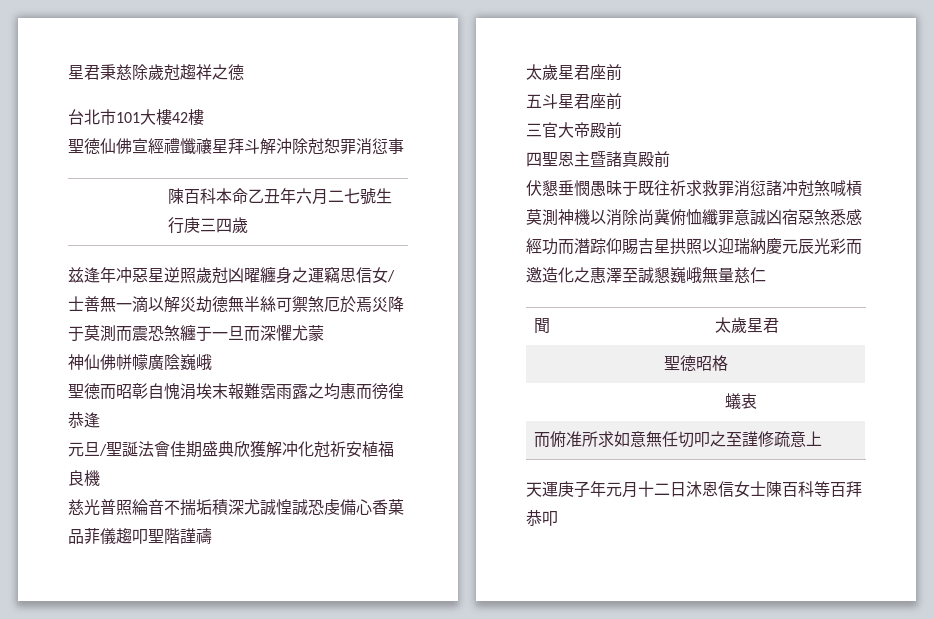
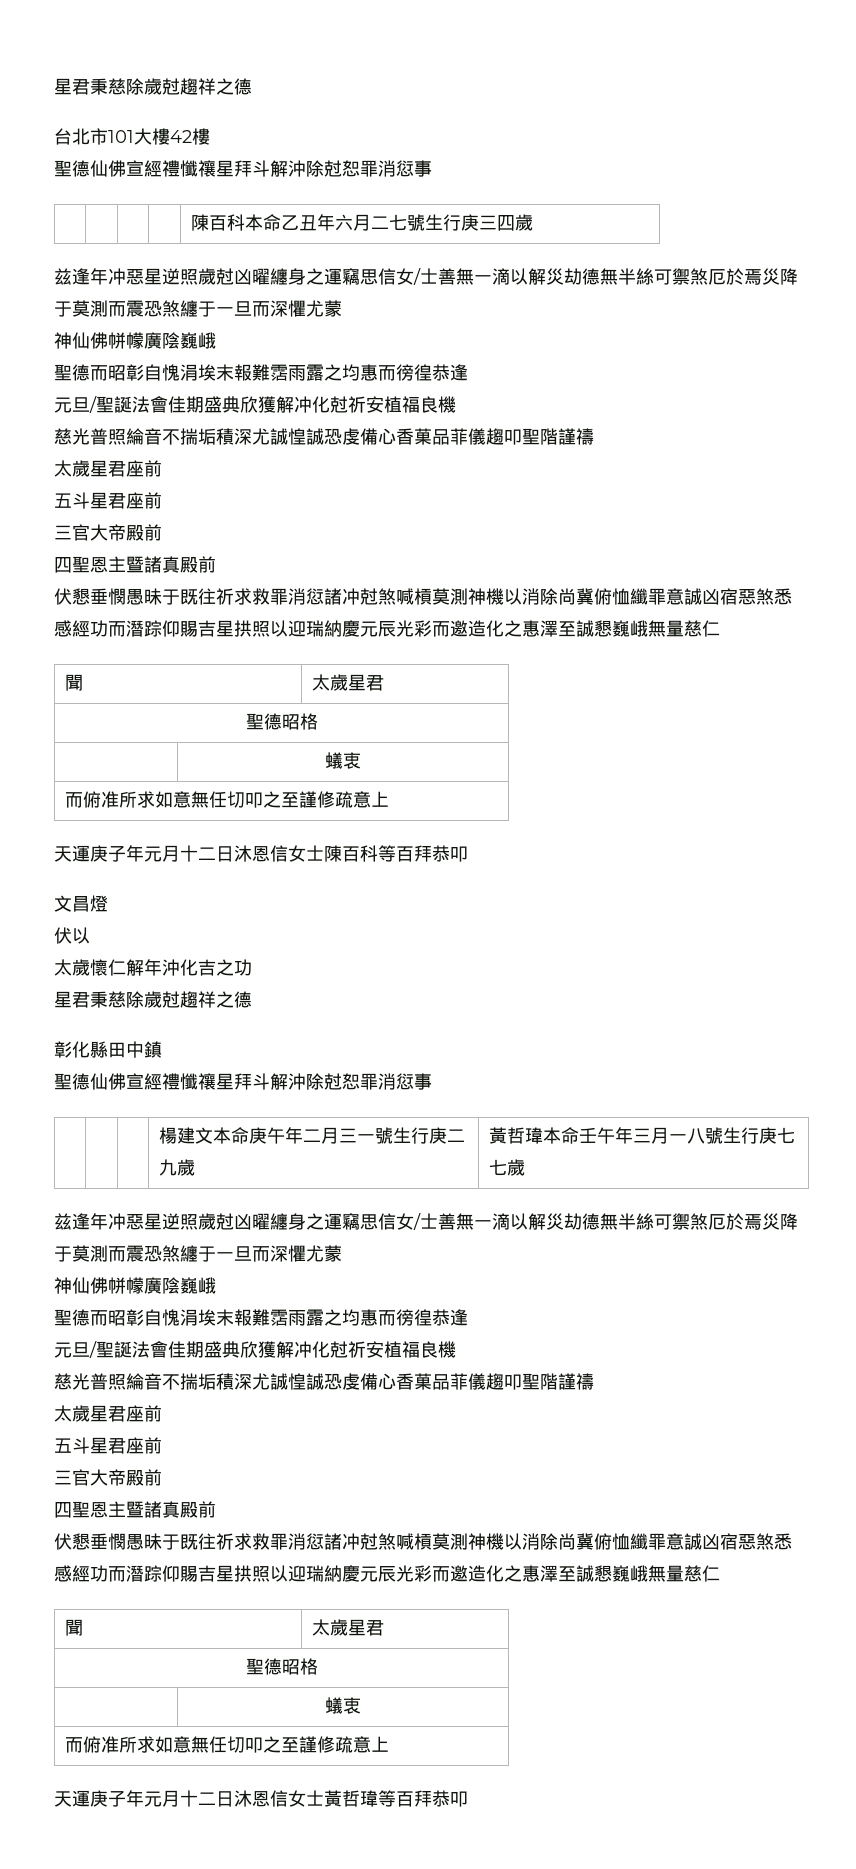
(558, 518) none -> [54,895,108,912] [54,927,90,944] [54,959,252,976] [54,991,252,1008] [54,1041,162,1058] [54,1073,432,1090] [159,1127,466,1144] [159,1159,196,1176] [489,1127,796,1144] [489,1159,526,1176] [54,1213,798,1230] [54,1245,342,1262] [54,1277,216,1294] [54,1309,468,1326] [54,1341,456,1358] [54,1373,594,1390] [54,1405,162,1422] [54,1437,162,1454] [54,1469,162,1486] [54,1501,216,1518] [54,1533,792,1550] [54,1565,720,1582] [65,1619,84,1636] [312,1619,385,1636] [245,1658,318,1675] [325,1697,362,1714] [65,1736,390,1753] [54,1790,468,1807] // 文昌燈 // 伏以 // 太歲懷仁解年沖化吉之功 // 星君秉慈除歲尅趨祥之德 // 彰化縣田中鎮 // 聖德仙佛宣經禮懺禳星拜斗解沖除尅恕罪消愆事 // | | | 楊建文本命庚午年二月三一號生行庚二九歲 | 黃哲瑋本命壬午年三月一八號生行庚七七歲 // 兹逢年冲惡星逆照歲尅凶曜纏身之運竊思信女/士善無一滴以解災劫德無半絲可禦煞厄於焉災降于莫測而震恐煞纏于一旦而深懼尤蒙 // 神仙佛帡幪廣陰巍峨 // 聖德而昭彰自愧涓埃末報難霑雨露之均惠而徬徨恭逢 // 元旦/聖誕法會佳期盛典欣獲解冲化尅祈安植福良機 // 慈光普照綸音不揣垢積深尤誠惶誠恐虔備心香菓品菲儀趨叩聖階謹禱 // 太歲星君座前 // 五斗星君座前 // 三官大帝殿前 // 四聖恩主暨諸真殿前 // 伏懇垂憫愚昧于既往祈求救罪消愆諸冲尅煞喊槓莫測神機以消除尚冀俯恤纖罪意誠凶宿惡煞悉感經功而潛踪仰賜吉星拱照以迎瑞納慶元辰光彩而邀造化之惠澤至誠懇巍峨無量慈仁 // 聞 | 太歲星君 // 聖德昭格 // | 蟻衷 // 而俯准所求如意無任切叩之至謹修疏意上 // 天運庚子年元月十二日沐恩信女士黃哲瑋等百拜恭叩

